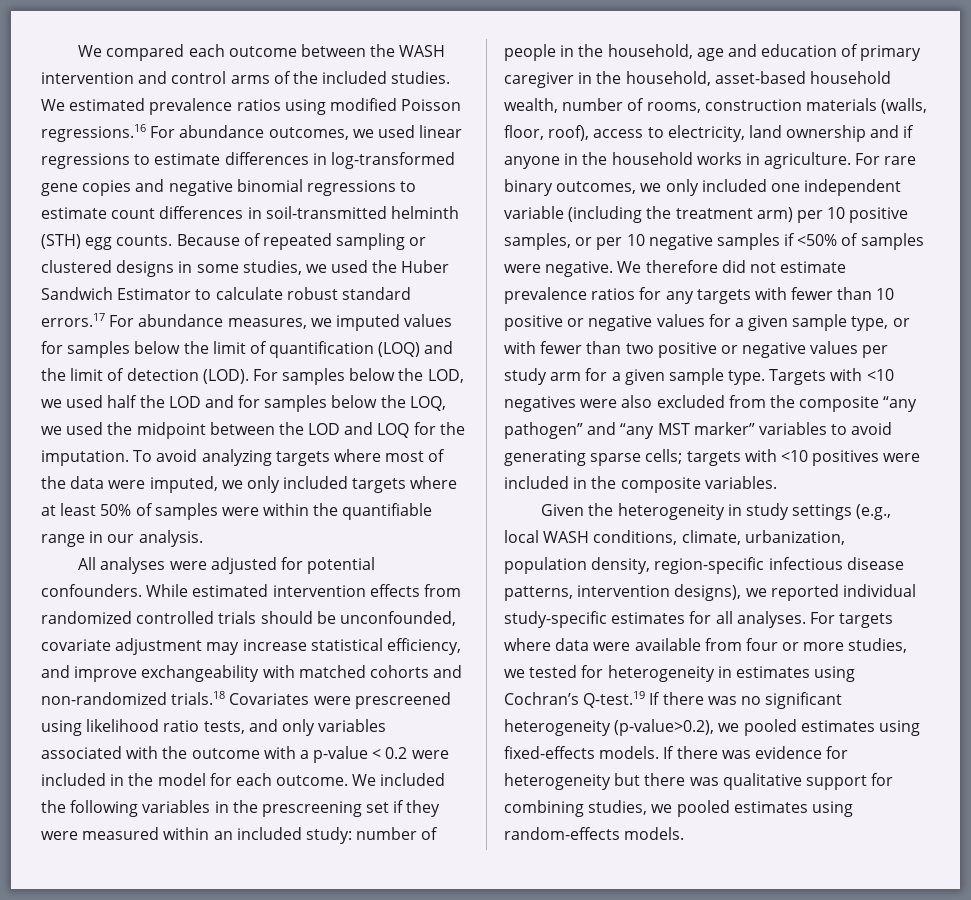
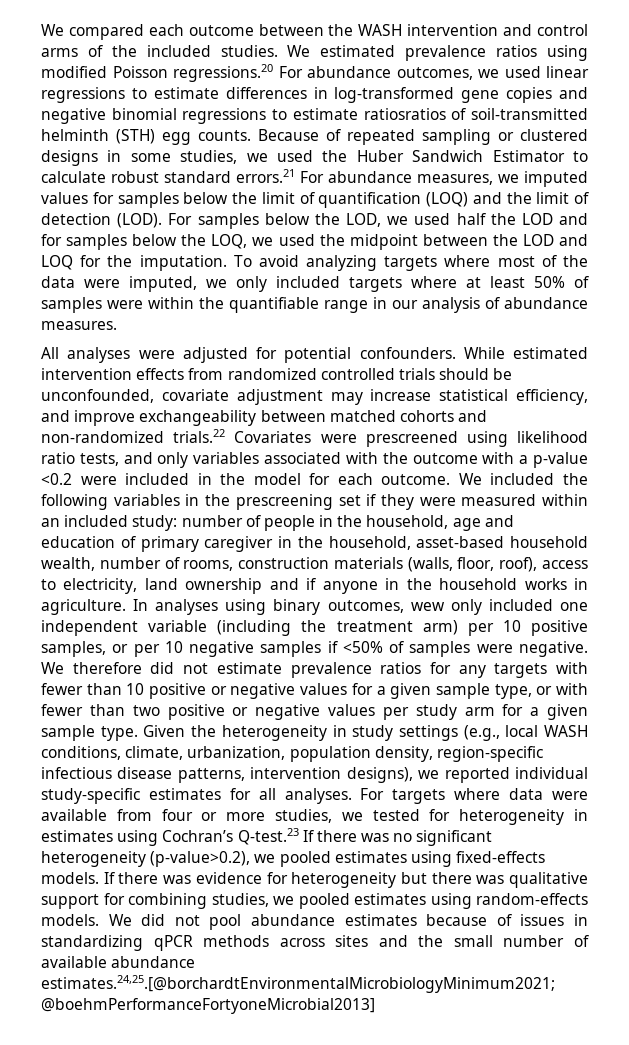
[41,124,146,142] regressions.16 -> [173,64,273,82] regressions.20
[111,206,262,219] count differences in -> [363,108,467,120] ratiosratios of
[41,313,105,327] errors.17 -> [236,169,295,183] errors.21
[138,530,203,547] analysis. -> [422,297,588,313] [41,321,117,330] analysis of abundance measures.
[262,665,295,678] with -> [260,410,326,422] between
[171,691,226,705] trials.18 -> [173,429,226,443] trials.22
[372,747,408,759] < 0.2 -> [41,473,72,485] <0.2
[855,153,917,165] For rare -> [133,599,267,615] In analyses using
[640,183,662,192] we -> [410,602,445,611] wew
[769,368,894,385] [504,395,918,412] [504,422,893,439] [504,449,921,466] [504,476,777,493] Targets with <10 negatives were also excluded from the composite “any pathogen” and “any MST marker” variables to avoid generating sparse cells; targets with <10 positives were included in the composite variables. // -> (138, 733) none
[583,691,646,708] Q-test.19 -> [237,828,299,845] Q-test.23
(685, 833) none -> [108,914,589,930] [41,935,589,951] [41,956,196,968] [41,975,555,993] [41,998,375,1014] We did not pool abundance estimates because of issues in standardizing qPCR methods across sites and the small number of available abundance estimates.24,25.[@borchardtEnvironmentalMicrobiologyMinimum2021; @boehmPerformanceFortyoneMicrobial2013]

